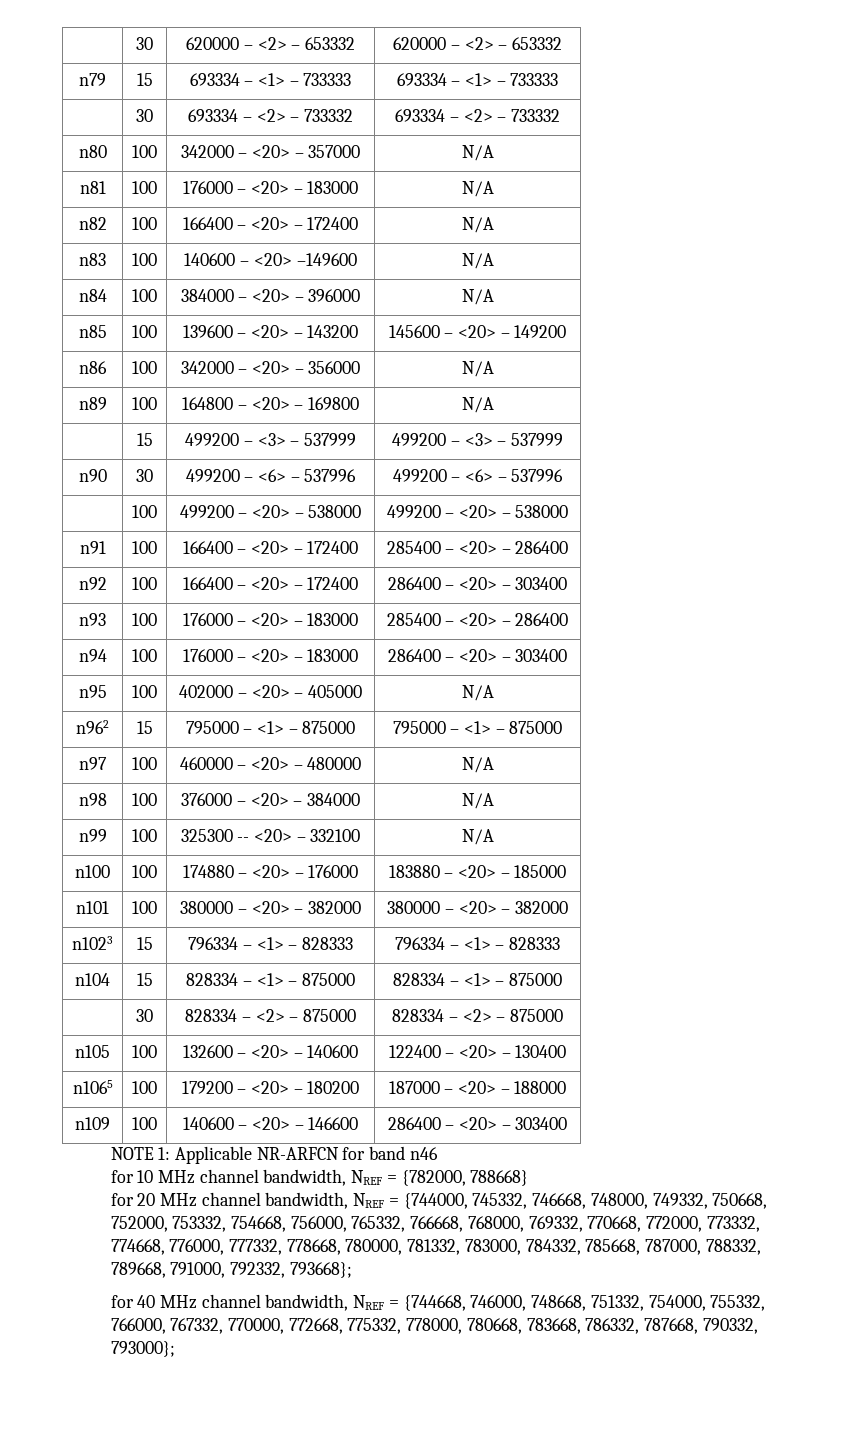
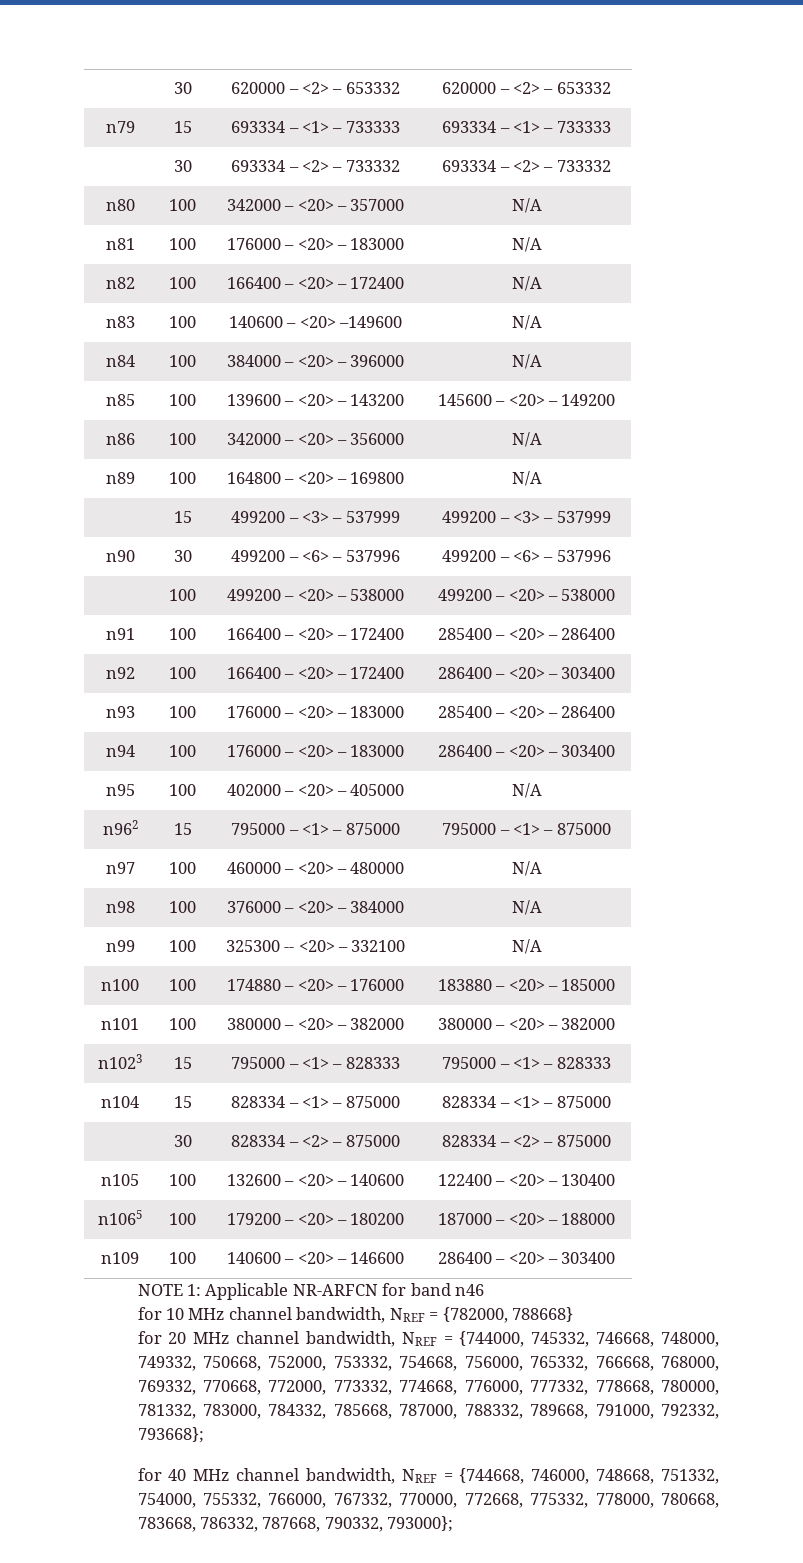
[188,937,239,950] 796334 -> [231,1057,286,1069] 795000
[395,937,446,950] 796334 -> [442,1057,497,1069] 795000

